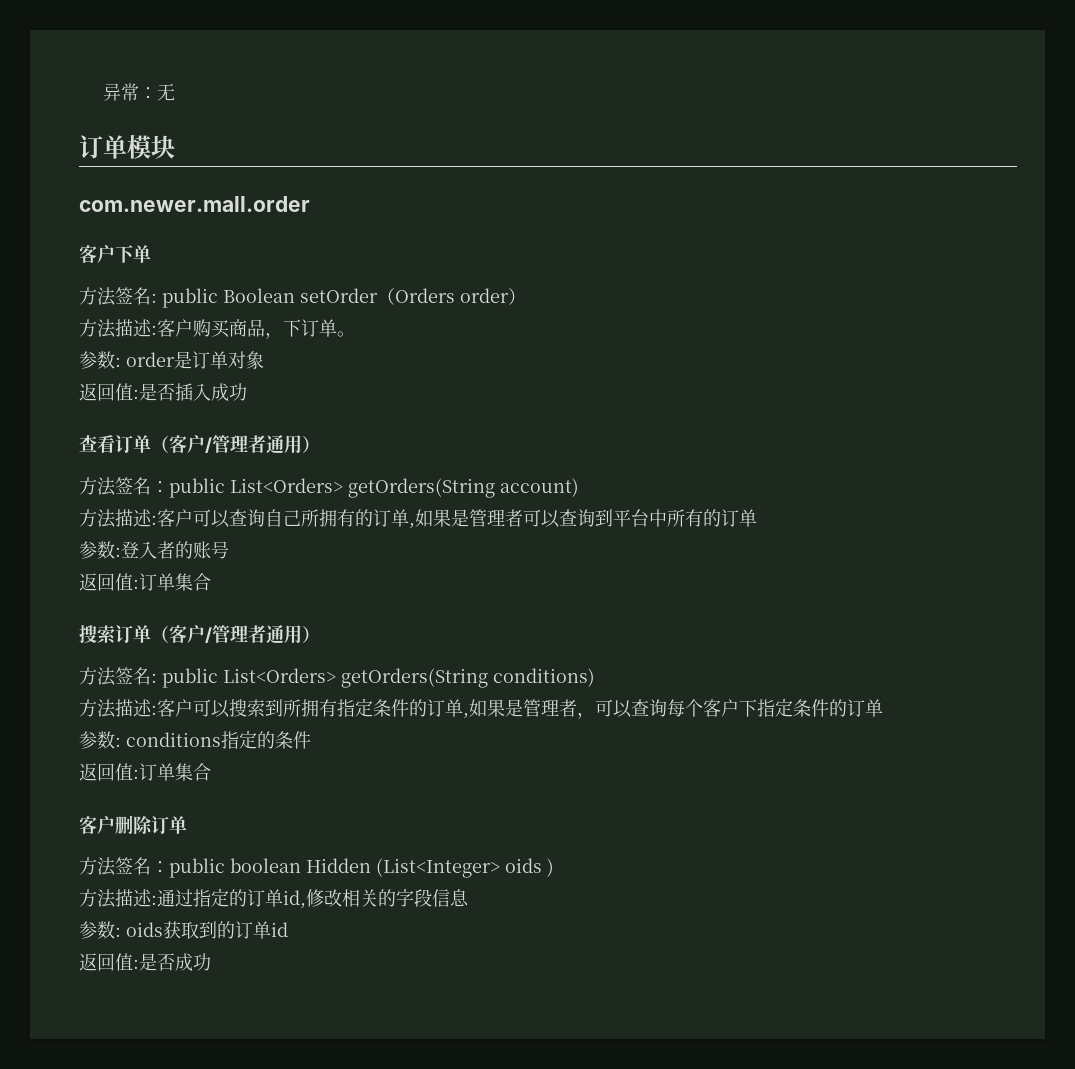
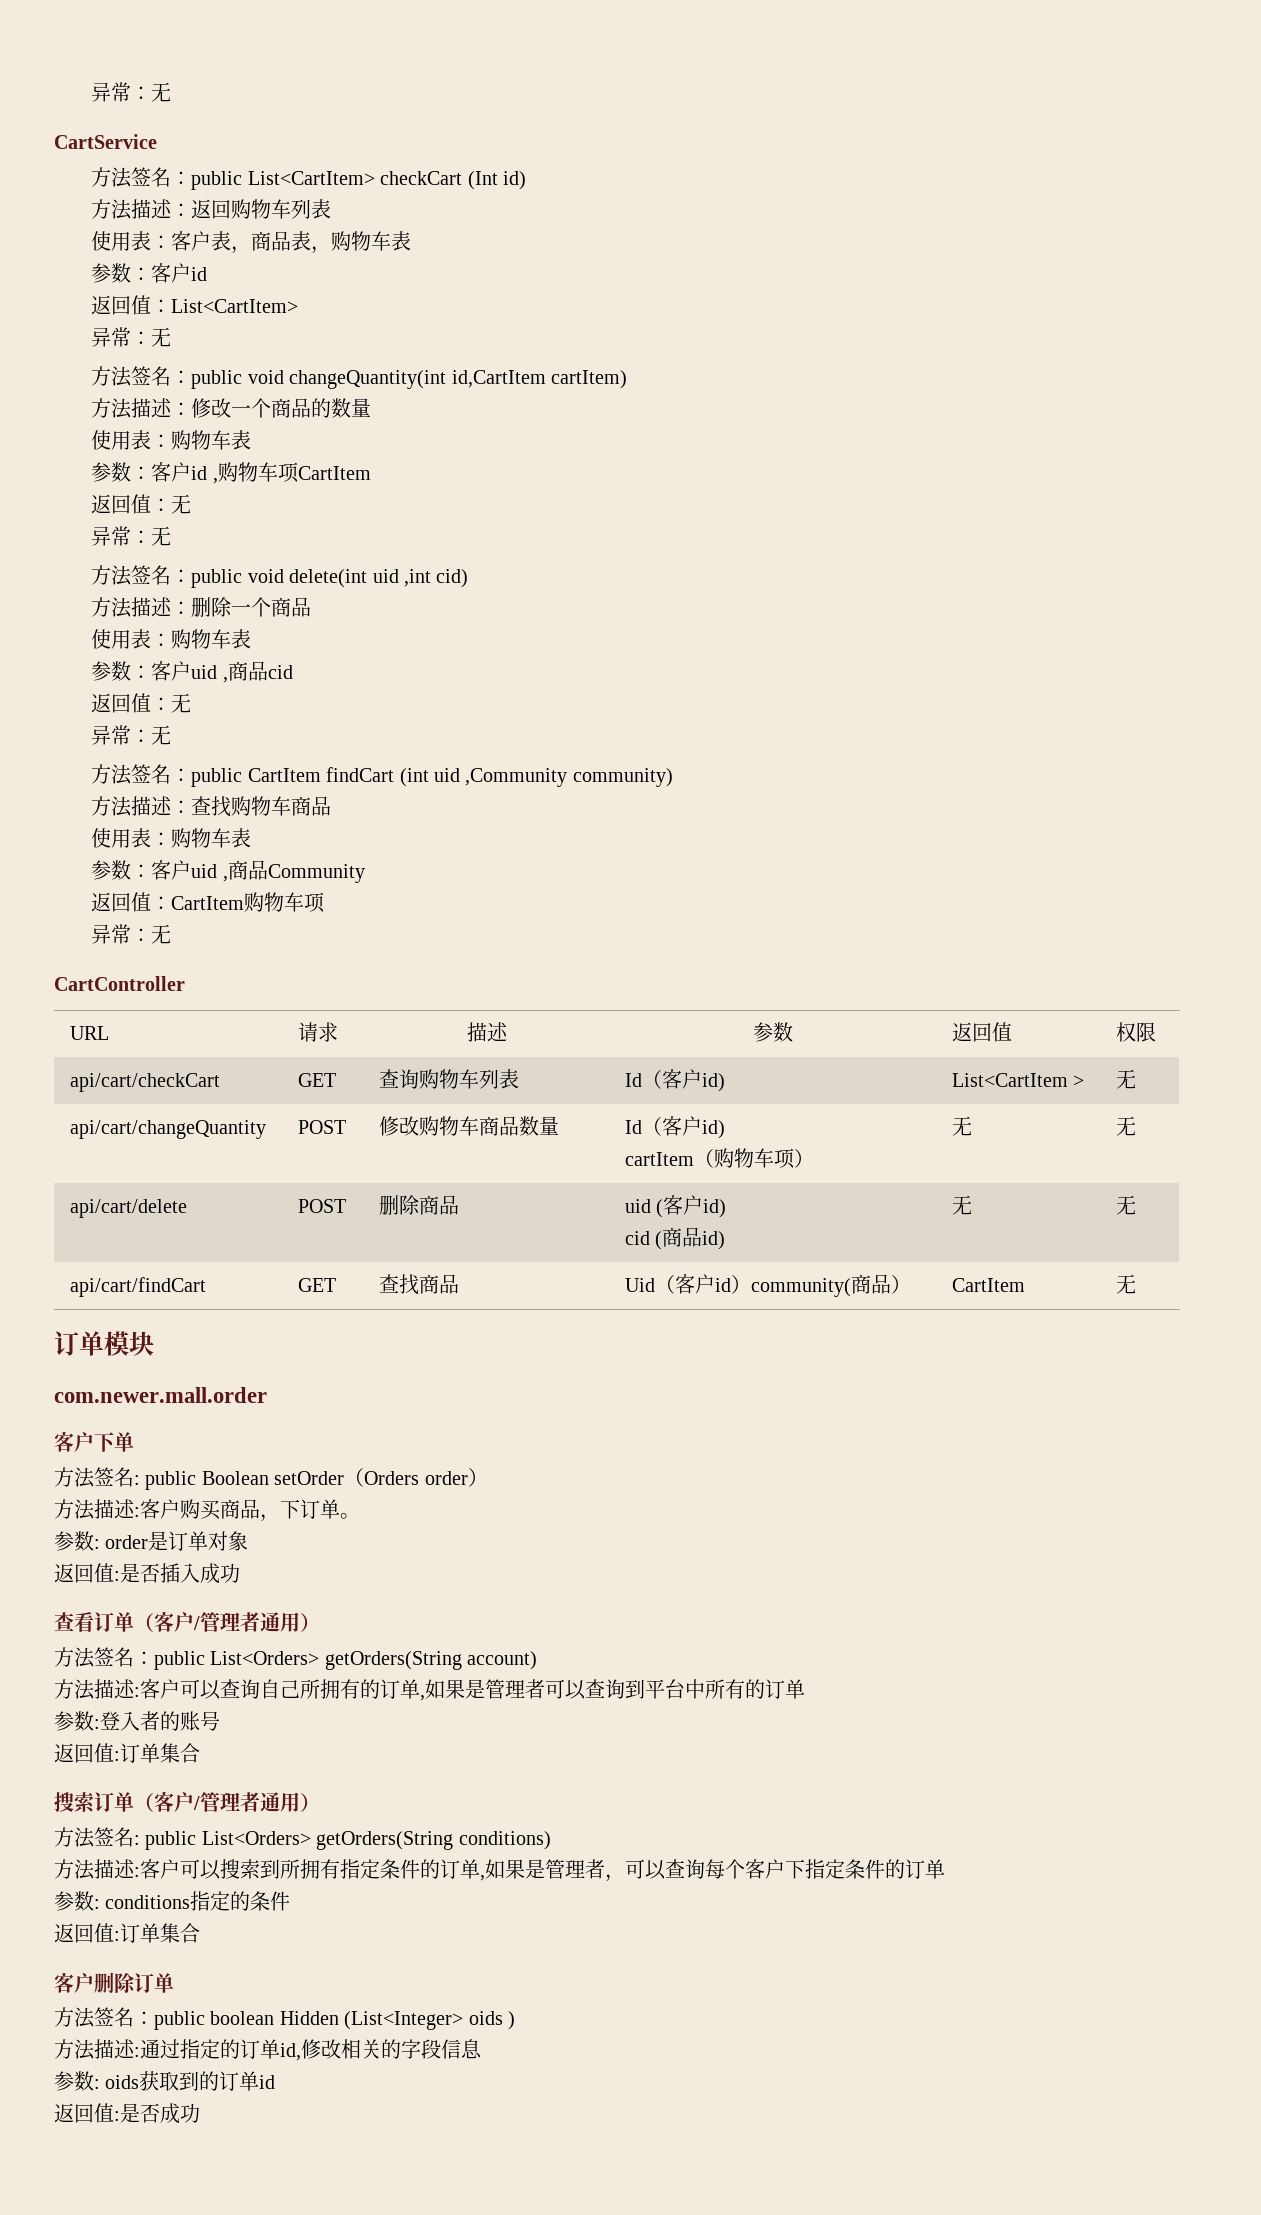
[102,83,175,101] 异常：无 -> [91,82,172,102] [54,134,157,149] [91,167,526,190] [91,199,332,220] [91,231,412,254] [91,263,208,283] [91,295,299,315] [91,327,172,347] [91,366,627,389] [91,398,372,419] [91,430,252,450] [91,462,371,484] [91,494,192,514] [91,526,172,546] [91,565,469,588] [91,597,312,618] [91,629,252,649] [91,661,293,683] [91,693,192,713] [91,725,172,745] [91,764,673,787] [91,796,332,817] [91,828,252,848] [91,860,365,883] [91,892,326,913] [91,924,172,944] [54,976,185,991] [69,1026,109,1040] [297,1022,338,1042] [466,1022,508,1042] [753,1022,793,1042] [951,1022,1012,1042] [1115,1022,1156,1042] [69,1073,220,1092] [297,1073,336,1087] [378,1069,519,1089] [624,1069,725,1092] [951,1073,1085,1087] [1115,1069,1136,1089] [69,1120,266,1139] [297,1120,346,1134] [378,1116,559,1136] [624,1116,725,1139] [624,1148,814,1169] [951,1116,972,1136] [1115,1116,1136,1136] [69,1199,187,1218] [297,1199,346,1213] [378,1195,459,1215] [624,1195,727,1218] [624,1227,726,1250] [951,1195,972,1215] [1115,1195,1136,1215] [69,1277,206,1297] [297,1278,336,1292] [378,1274,459,1295] [624,1274,911,1297] [951,1278,1025,1292] [1115,1274,1136,1294] 异常：无 // CartService // 方法签名：public List<CartItem> checkCart (Int id) // 方法描述：返回购物车列表 // 使用表：客户表，商品表，购物车表 // 参数：客户id // 返回值：List<CartItem> // 异常：无 // 方法签名：public void changeQuantity(int id,CartItem cartItem) // 方法描述：修改一个商品的数量 // 使用表：购物车表 // 参数：客户id ,购物车项CartItem // 返回值：无 // 异常：无 // 方法签名：public void delete(int uid ,int cid) // 方法描述：删除一个商品 // 使用表：购物车表 // 参数：客户uid ,商品cid // 返回值：无 // 异常：无 // 方法签名：public CartItem findCart (int uid ,Community community) // 方法描述：查找购物车商品 // 使用表：购物车表 // 参数：客户uid ,商品Community // 返回值：CartItem购物车项 // 异常：无 // CartController // URL | 请求 | 描述 | 参数 | 返回值 | 权限 // api/cart/checkCart | GET | 查询购物车列表 | Id（客户id) | List<CartItem > | 无 // api/cart/changeQuantity | POST | 修改购物车商品数量 | Id（客户id) // cartItem（购物车项） | 无 | 无 // api/cart/delete | POST | 删除商品 | uid (客户id) // cid (商品id) | 无 | 无 // api/cart/findCart | GET | 查找商品 | Uid（客户id）community(商品） | CartItem | 无

